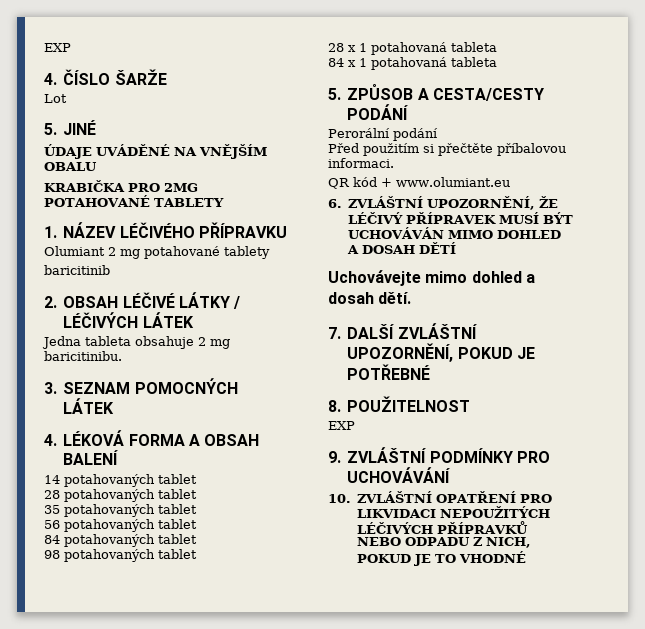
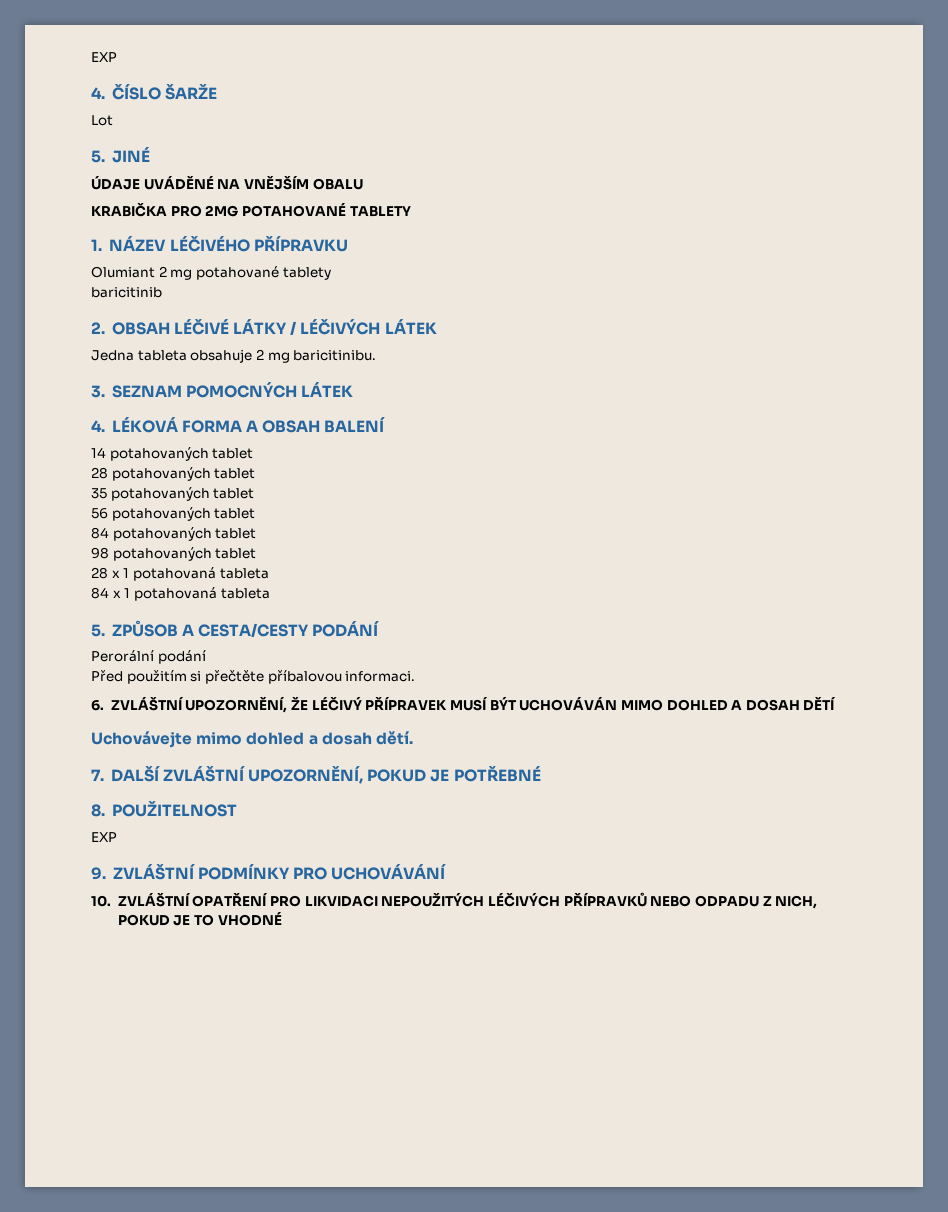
[328,177,510,189] // QR kód + www.olumiant.eu -> (416, 676) none

